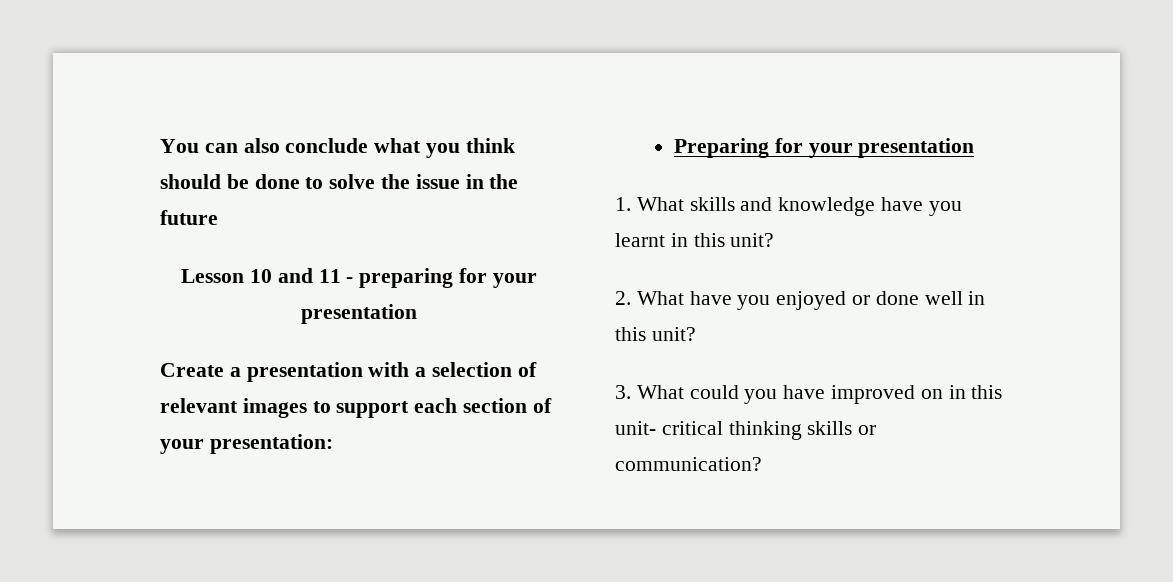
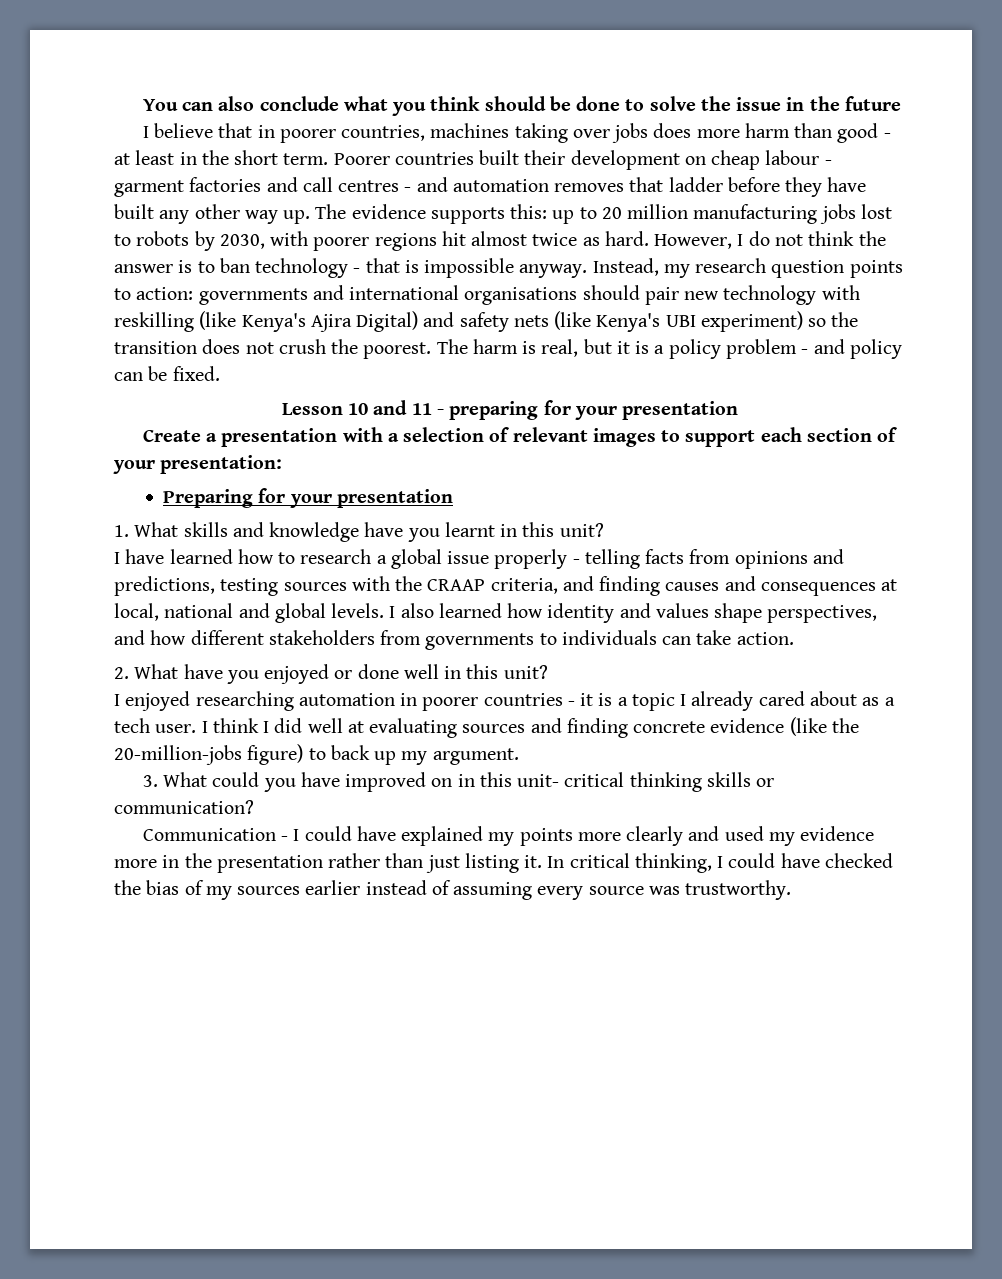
(218, 217) none -> [142,123,891,143] [114,150,832,170] [114,177,867,197] [114,204,892,224] [114,231,886,251] [114,258,903,278] [114,285,860,305] [114,311,859,332] [114,339,902,359] [114,366,220,381] // I believe that in poorer countries, machines taking over jobs does more harm than good - at least in the short term. Poorer countries built their development on cheap labour - garment factories and call centres - and automation removes that ladder before they have built any other way up. The evidence supports this: up to 20 million manufacturing jobs lost to robots by 2030, with poorer regions hit almost twice as hard. However, I do not think the answer is to ban technology - that is impossible anyway. Instead, my research question points to action: governments and international organisations should pair new technology with reskilling (like Kenya's Ajira Digital) and safety nets (like Kenya's UBI experiment) so the transition does not crush the poorest. The harm is real, but it is a policy problem - and policy can be fixed.
(775, 240) none -> [114,549,844,569] [114,576,898,596] [114,603,878,623] [114,630,794,650] // I have learned how to research a global issue properly - telling facts from opinions and predictions, testing sources with the CRAAP criteria, and finding causes and consequences at local, national and global levels. I also learned how identity and values shape perspectives, and how different stakeholders from governments to individuals can take action.
(696, 334) none -> [114,691,895,711] [114,717,859,738] [114,744,519,765] // I enjoyed researching automation in poorer countries - it is a topic I already cared about as a tech user. I think I did well at evaluating sources and finding concrete evidence (like the 20-million-jobs figure) to back up my argument.
(762, 464) none -> [142,826,875,846] [114,853,893,873] [114,880,792,900] // Communication - I could have explained my points more clearly and used my evidence more in the presentation rather than just listing it. In critical thinking, I could have checked the bias of my sources earlier instead of assuming every source was trustworthy.

